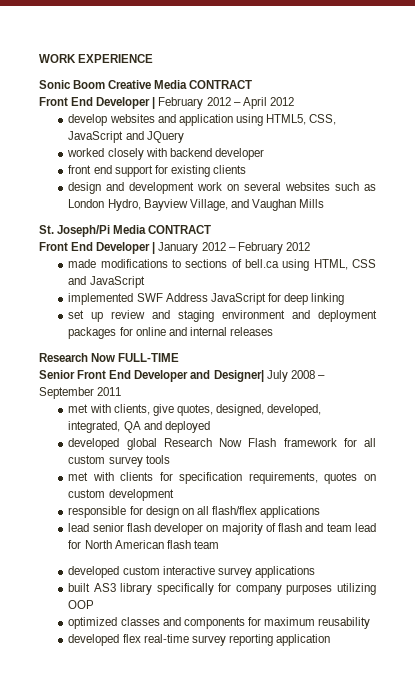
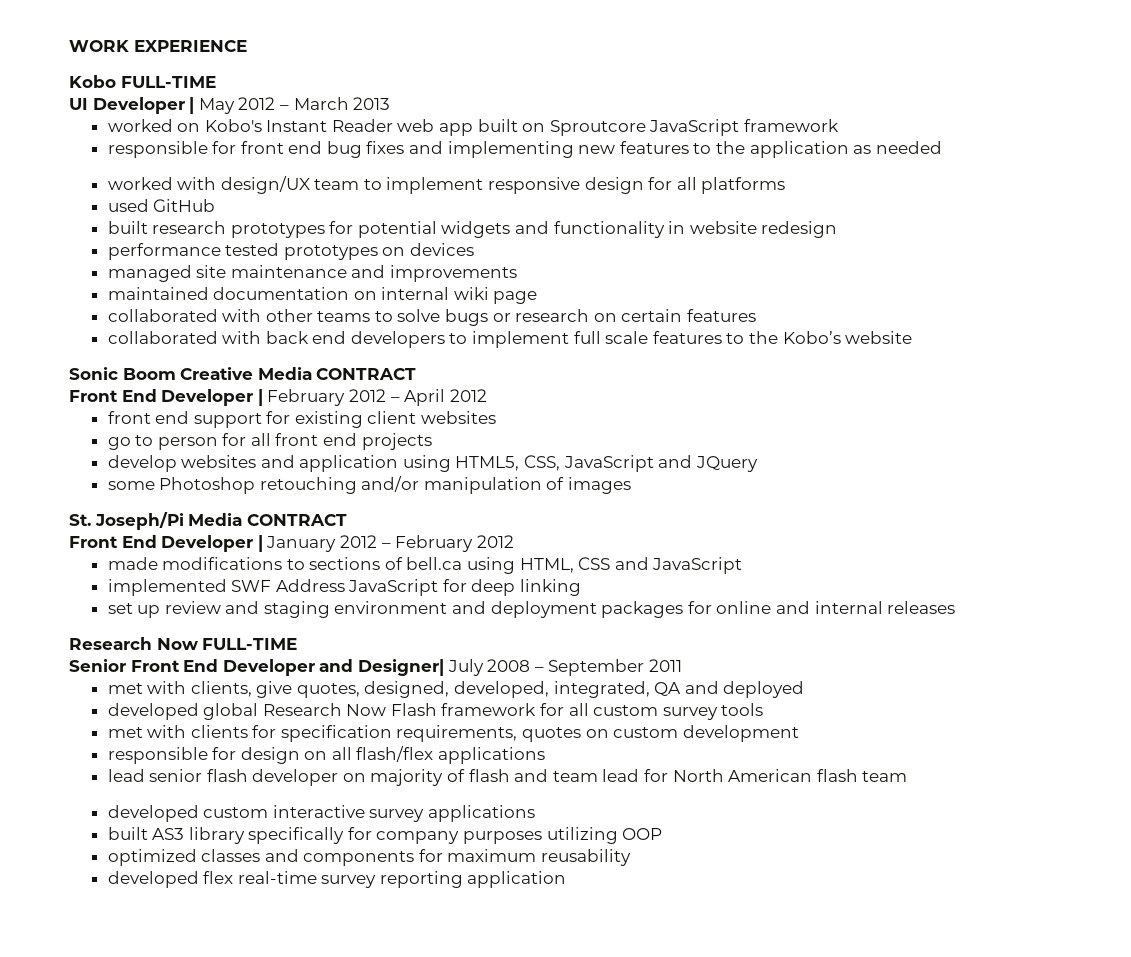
(154, 58) none -> [69,75,216,88] [69,97,391,114] [107,119,840,136] [107,141,942,158] [107,176,786,194] [107,199,216,212] [107,221,838,238] [107,243,474,260] [107,265,517,282] [107,287,538,304] [107,309,757,326] [107,331,913,348] // Kobo FULL-TIME // UI Developer | May 2012 – March 2013 // worked on Kobo's Instant Reader web app built on Sproutcore JavaScript framework // responsible for front end bug fixes and implementing new features to the application as needed // worked with design/UX team to implement responsive design for all platforms // used GitHub // built research prototypes for potential widgets and functionality in website redesign // performance tested prototypes on devices // managed site maintenance and improvements // maintained documentation on internal wiki page // collaborated with other teams to solve bugs or research on certain features // collaborated with back end developers to implement full scale features to the Kobo’s website
(294, 101) none -> [107,411,497,428] [107,433,432,450] // front end support for existing client websites // go to person for all front end projects
[67,148,264,160] [68,165,246,177] [68,182,376,194] [68,199,325,211] worked closely with backend developer // front end support for existing clients // design and development work on several websites such as London Hydro, Bayview Village, and Vaughan Mills -> [107,476,632,494] some Photoshop retouching and/or manipulation of images

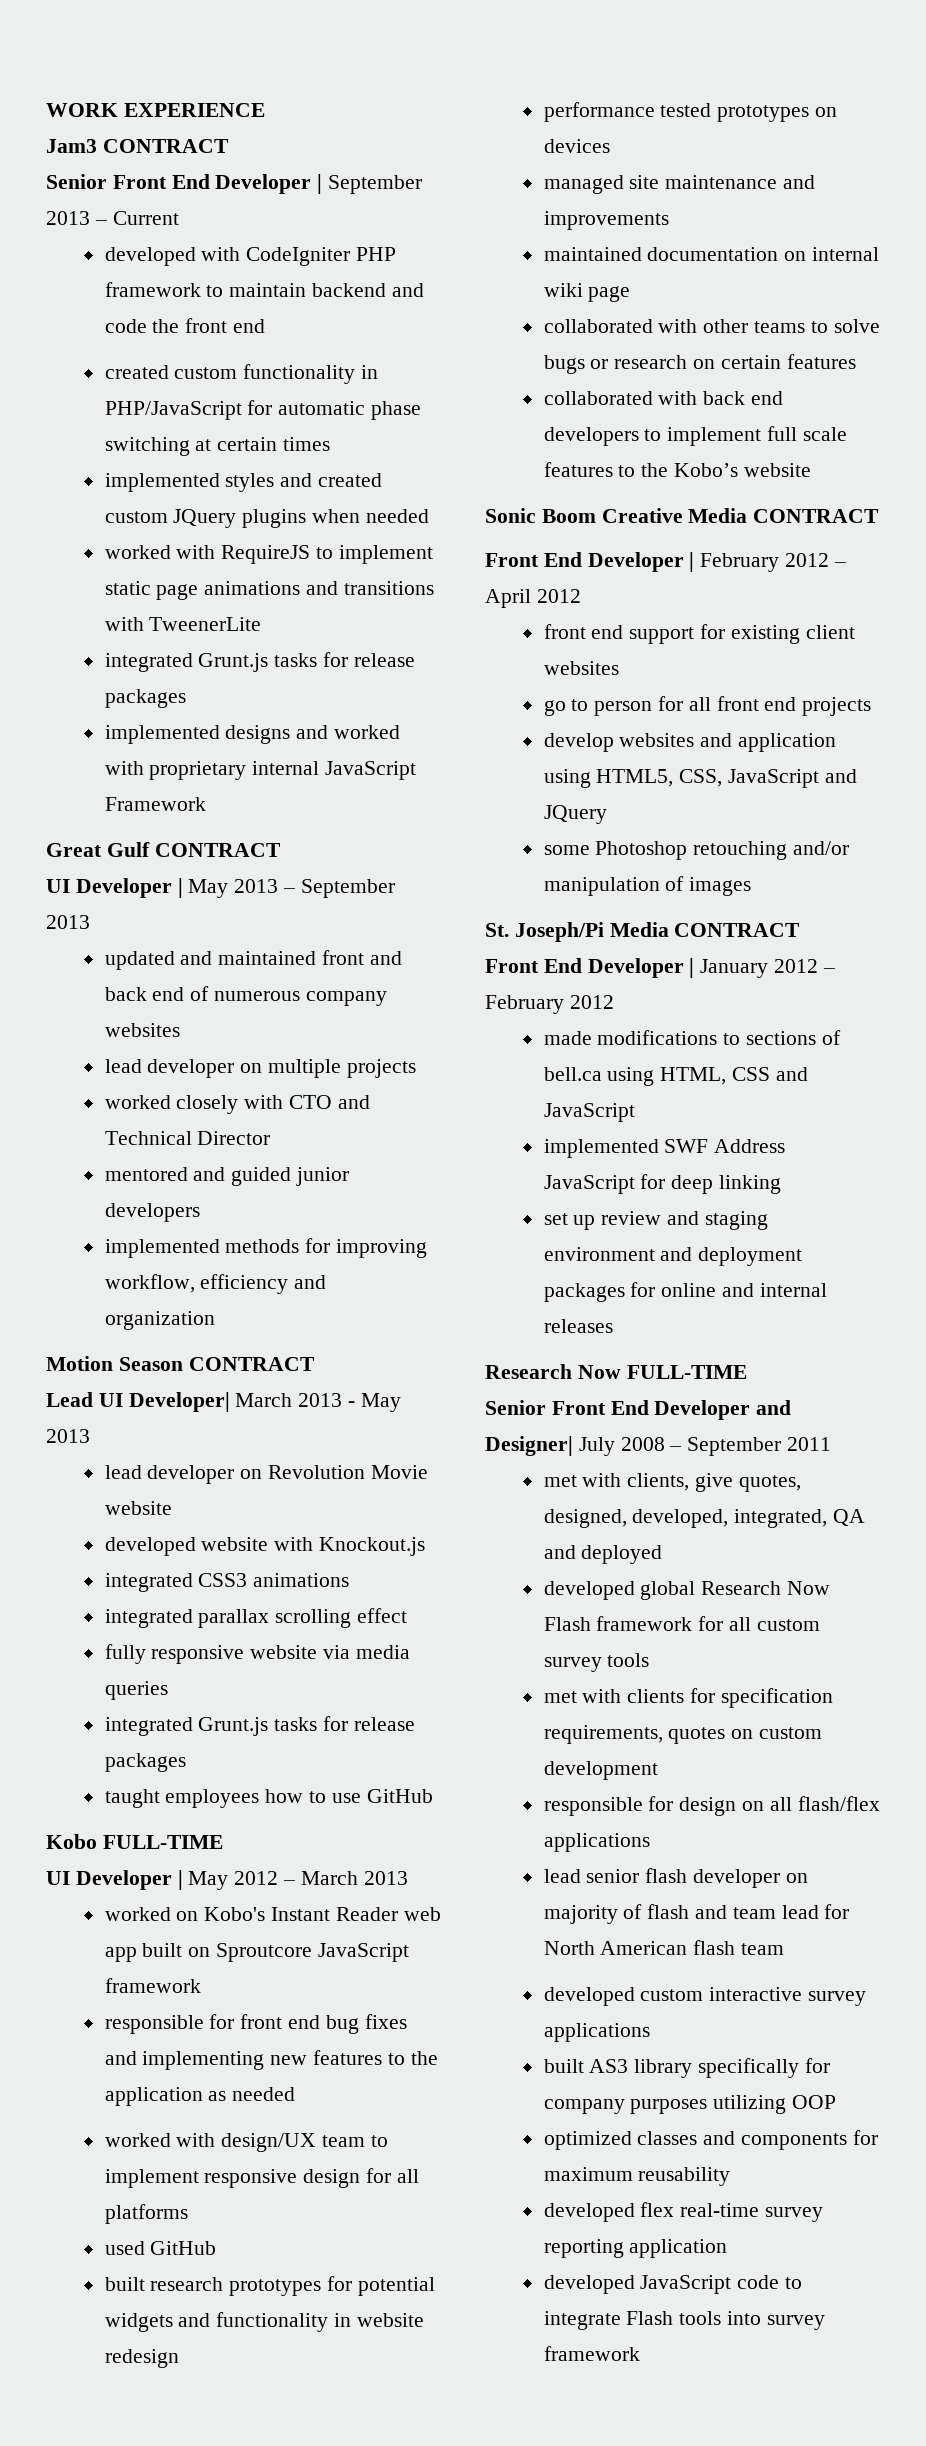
(247, 46) none -> [46,139,229,153] [46,174,423,194] [46,211,179,225] [104,247,397,266] [104,282,424,297] [104,318,266,333] [104,364,379,384] [104,400,422,420] [104,437,331,456] [104,473,383,492] [104,509,429,528] [104,545,433,564] [104,581,434,600] [104,617,262,631] [104,652,415,672] [104,689,186,708] [104,725,401,744] [104,761,417,780] [104,797,206,811] [46,842,281,857] [46,878,395,898] [46,915,90,929] [104,950,402,970] [104,986,387,1006] [104,1023,180,1037] [104,1059,416,1078] [104,1095,370,1114] [104,1131,271,1145] [104,1167,350,1186] [104,1203,200,1222] [104,1238,428,1258] [104,1274,327,1294] [104,1311,215,1330] [46,1356,315,1371] [46,1392,401,1412] [46,1429,90,1443] [104,1465,428,1484] [104,1501,172,1515] [104,1537,426,1556] [104,1573,350,1592] [104,1608,408,1628] [104,1644,410,1664] [104,1681,168,1700] [104,1716,415,1736] [104,1753,186,1772] [104,1789,433,1808] // Jam3 CONTRACT // Senior Front End Developer | September 2013 – Current // developed with CodeIgniter PHP framework to maintain backend and code the front end // created custom functionality in PHP/JavaScript for automatic phase switching at certain times // implemented styles and created custom JQuery plugins when needed // worked with RequireJS to implement static page animations and transitions with TweenerLite // integrated Grunt.js tasks for release packages // implemented designs and worked with proprietary internal JavaScript Framework // Great Gulf CONTRACT // UI Developer | May 2013 – September 2013 // updated and maintained front and back end of numerous company websites // lead developer on multiple projects // worked closely with CTO and Technical Director // mentored and guided junior developers // implemented methods for improving workflow, efficiency and organization // Motion Season CONTRACT // Lead UI Developer| March 2013 - May 2013 // lead developer on Revolution Movie website // developed website with Knockout.js // integrated CSS3 animations // integrated parallax scrolling effect // fully responsive website via media queries // integrated Grunt.js tasks for release packages // taught employees how to use GitHub
(567, 879) none -> [543,2275,803,2294] [543,2311,825,2330] [543,2346,640,2361] // developed JavaScript code to integrate Flash tools into survey framework

